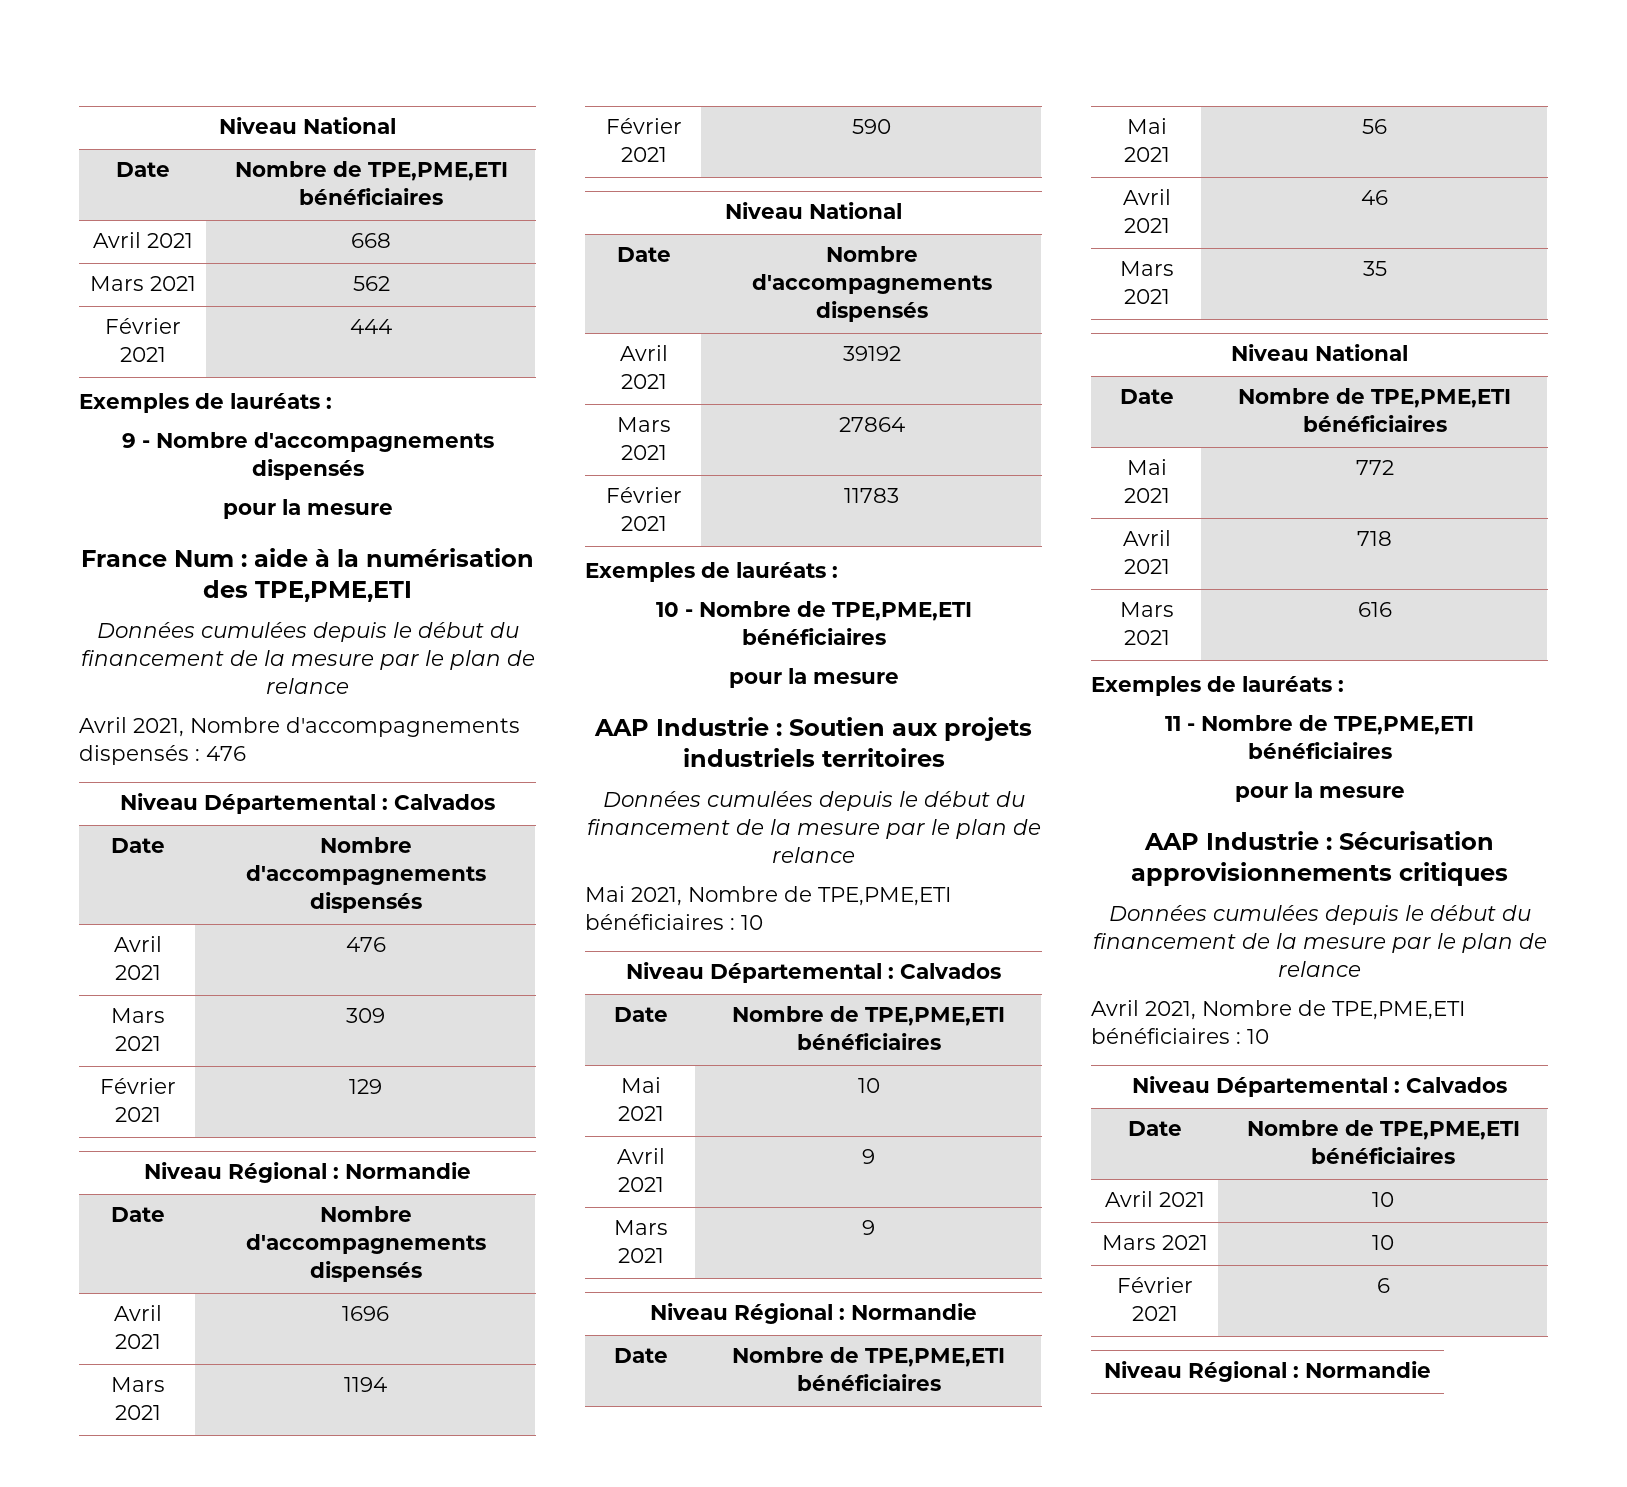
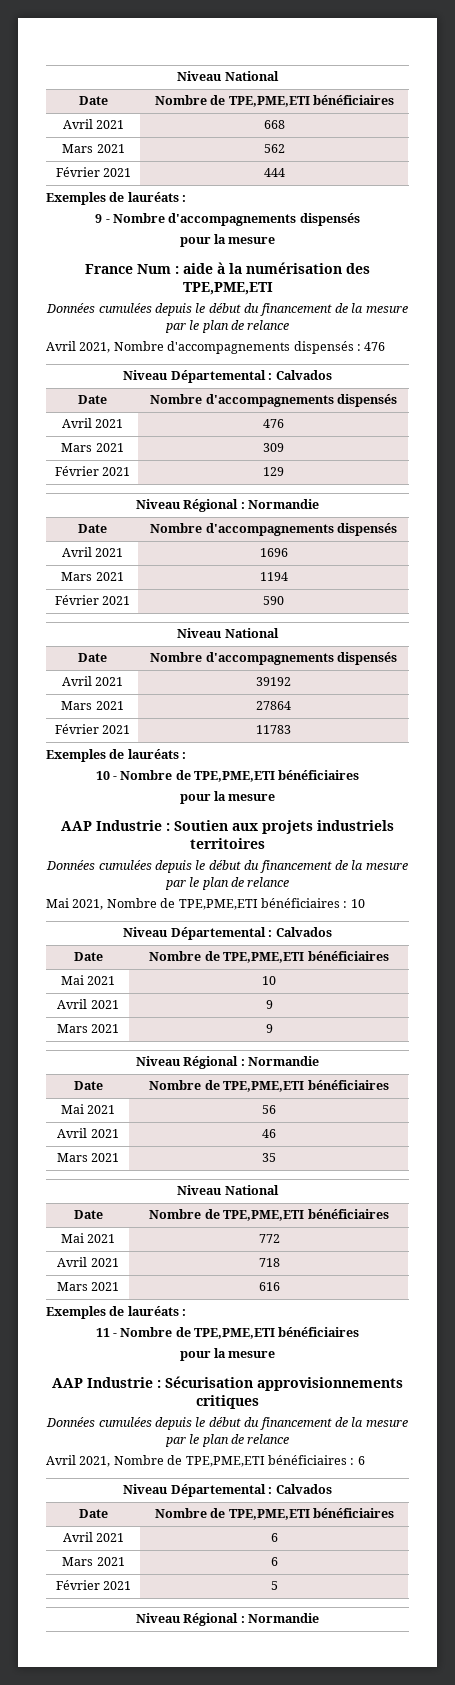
[1247,1029,1269,1044] 10 -> [357,1456,365,1465] 6
[1372,1192,1394,1207] [1102,1235,1208,1250] [1372,1235,1394,1250] [1117,1277,1193,1293] [1132,1306,1178,1321] [1376,1278,1390,1293] 10 // Mars 2021 | 10 // Février 2021 | 6 -> [271,1533,278,1542] [62,1557,125,1566] [271,1557,278,1566] [55,1580,132,1590] [271,1581,278,1590] 6 // Mars 2021 | 6 // Février 2021 | 5

